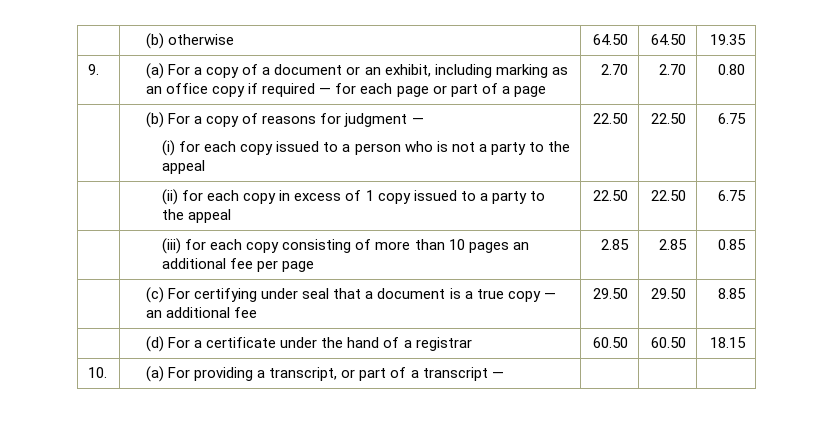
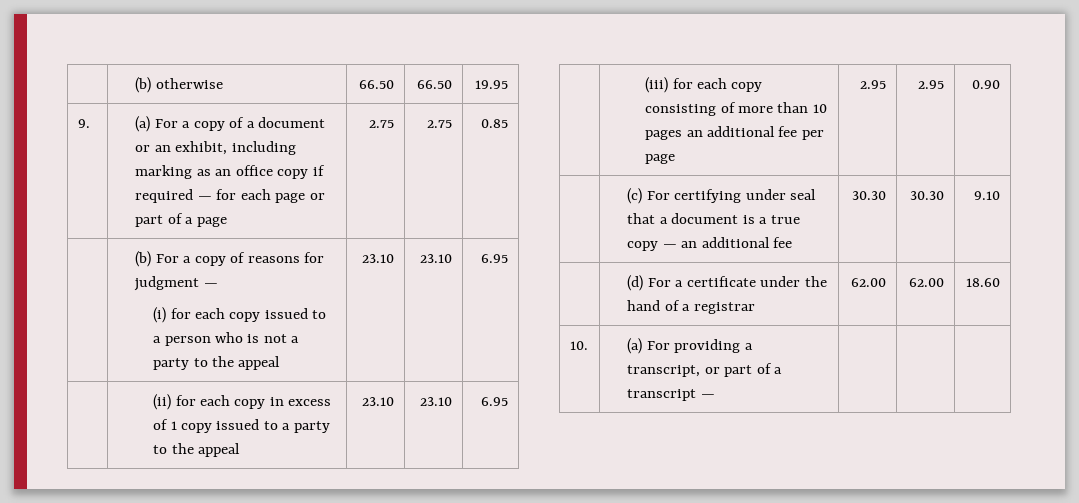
[592,34,628,45] [650,34,686,45] [709,34,746,45] 64.50 | 64.50 | 19.35 -> [359,80,395,89] [417,80,453,89] [475,80,509,89] 66.50 | 66.50 | 19.95
[600,64,628,75] [658,64,686,75] [717,64,745,75] 2.70 | 2.70 | 0.80 -> [369,120,395,128] [427,120,453,128] [481,119,509,128] 2.75 | 2.75 | 0.85
[592,113,628,124] [650,113,686,124] [717,113,746,124] 22.50 | 22.50 | 6.75 -> [362,254,395,263] [420,254,453,263] [481,254,509,263] 23.10 | 23.10 | 6.95
[592,190,628,201] [650,190,686,201] [717,190,746,201] 22.50 | 22.50 | 6.75 -> [362,397,395,406] [420,397,453,406] [481,397,509,406] 23.10 | 23.10 | 6.95
[600,239,629,250] [658,239,687,250] [717,239,746,250] 2.85 | 2.85 | 0.85 -> [860,80,887,89] [918,80,945,89] [972,80,1001,89] 2.95 | 2.95 | 0.90
[592,288,628,299] [650,288,686,299] [717,288,746,299] 29.50 | 29.50 | 8.85 -> [852,191,887,200] [910,191,945,200] [974,191,1001,200] 30.30 | 30.30 | 9.10
[592,337,628,348] [650,337,686,348] [709,337,746,348] 60.50 | 60.50 | 18.15 -> [851,278,887,287] [909,278,945,287] [966,278,1001,287] 62.00 | 62.00 | 18.60

